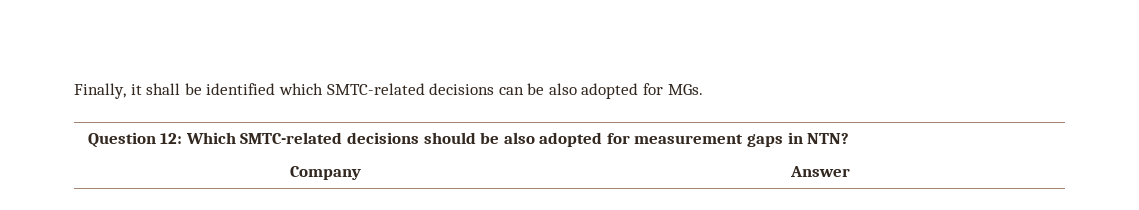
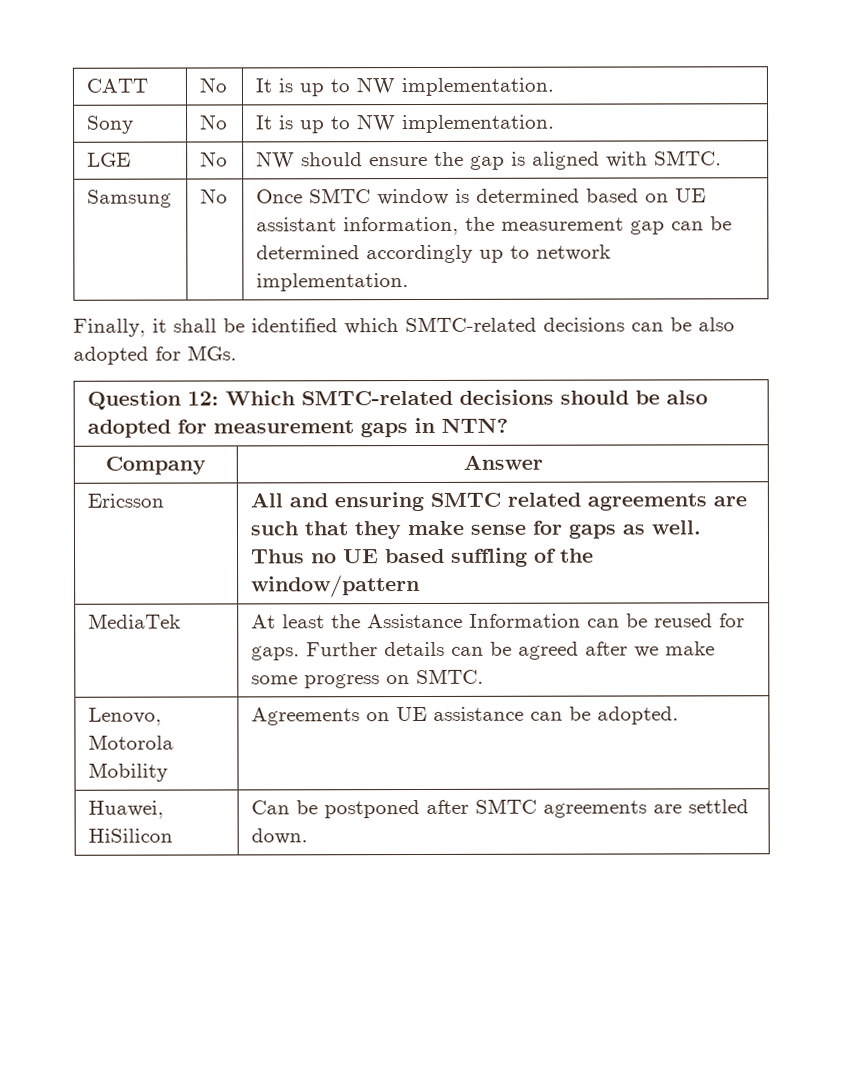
(74, 91) none -> [86,78,149,93] [199,77,228,93] [255,77,555,97] [87,115,135,134] [200,114,229,130] [256,114,556,134] [87,152,132,167] [200,151,229,167] [256,150,723,170] [87,189,173,208] [200,188,229,204] [256,188,707,206] [256,216,733,236] [256,244,612,264] [256,273,410,292] CATT | No | It is up to NW implementation. // Sony | No | It is up to NW implementation. // LGE | No | NW should ensure the gap is aligned with SMTC. // Samsung | No | Once SMTC window is determined based on UE assistant information, the measurement gap can be determined accordingly up to network implementation. //
(850, 171) none -> [87,493,165,508] [250,491,748,512] [250,520,702,540] [251,547,595,567] [251,575,421,598] [88,613,182,629] [251,613,746,629] [251,641,716,661] [251,668,485,689] [88,707,163,726] [88,734,175,750] [88,762,169,782] [251,706,680,726] [88,800,165,819] [88,828,174,843] [251,798,750,819] [251,828,309,845] // Ericsson | All and ensuring SMTC related agreements are such that they make sense for gaps as well. Thus no UE based suffling of the window/pattern // MediaTek | At least the Assistance Information can be reused for gaps. Further details can be agreed after we make some progress on SMTC. // Lenovo, Motorola Mobility | Agreements on UE assistance can be adopted. // Huawei, HiSilicon | Can be postponed after SMTC agreements are settled down.

